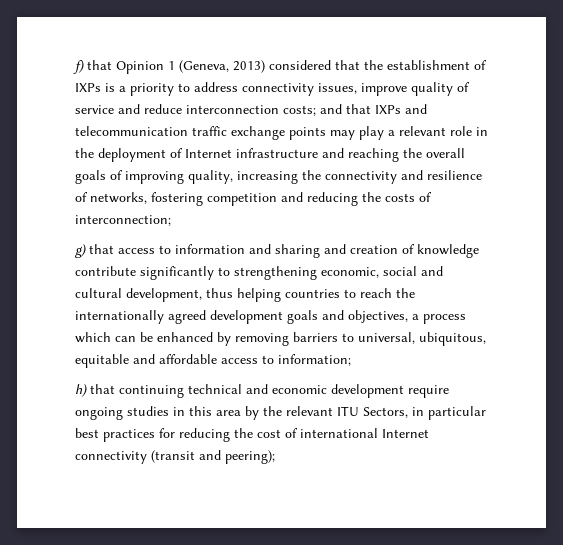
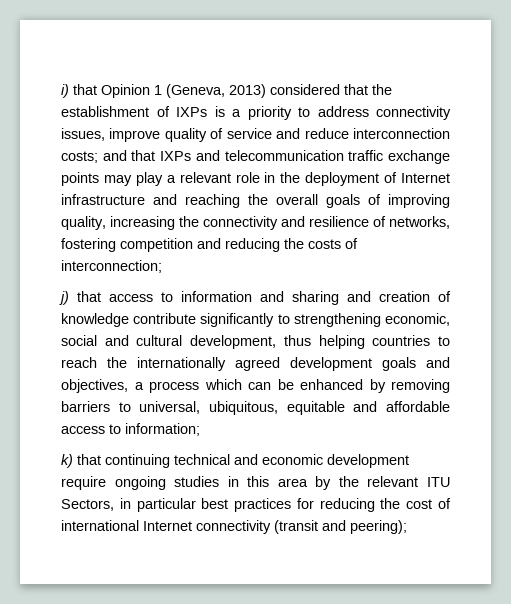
[73,60,85,74] f) -> [61,84,69,98] i)
[75,244,87,258] g) -> [59,291,69,305] j)
[75,384,88,397] h) -> [61,454,73,468] k)

